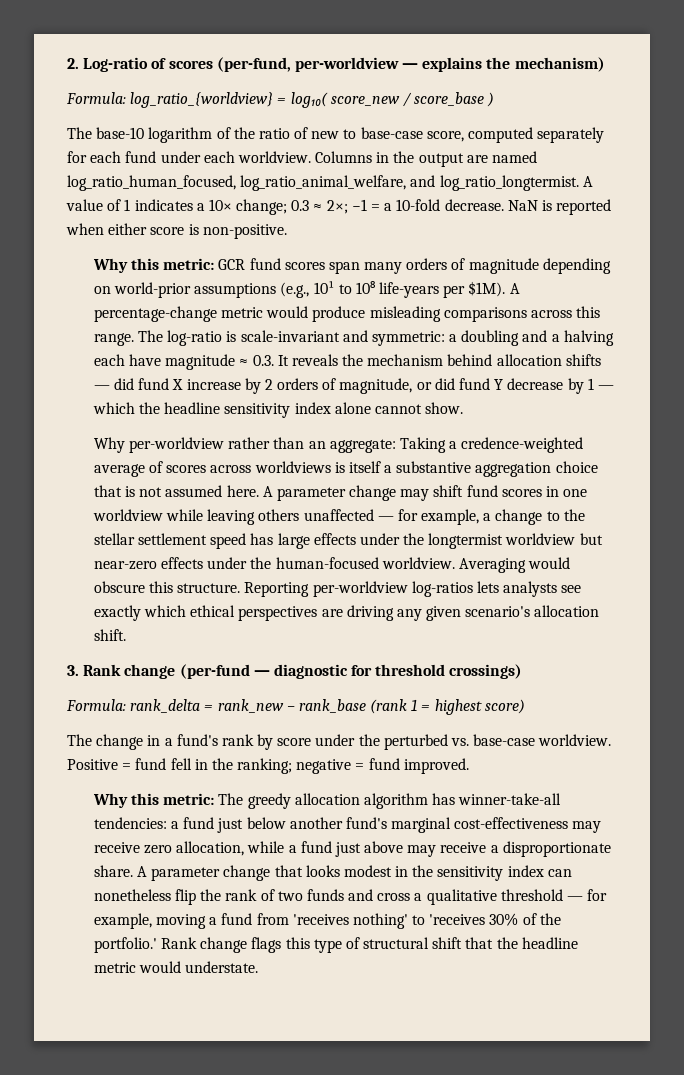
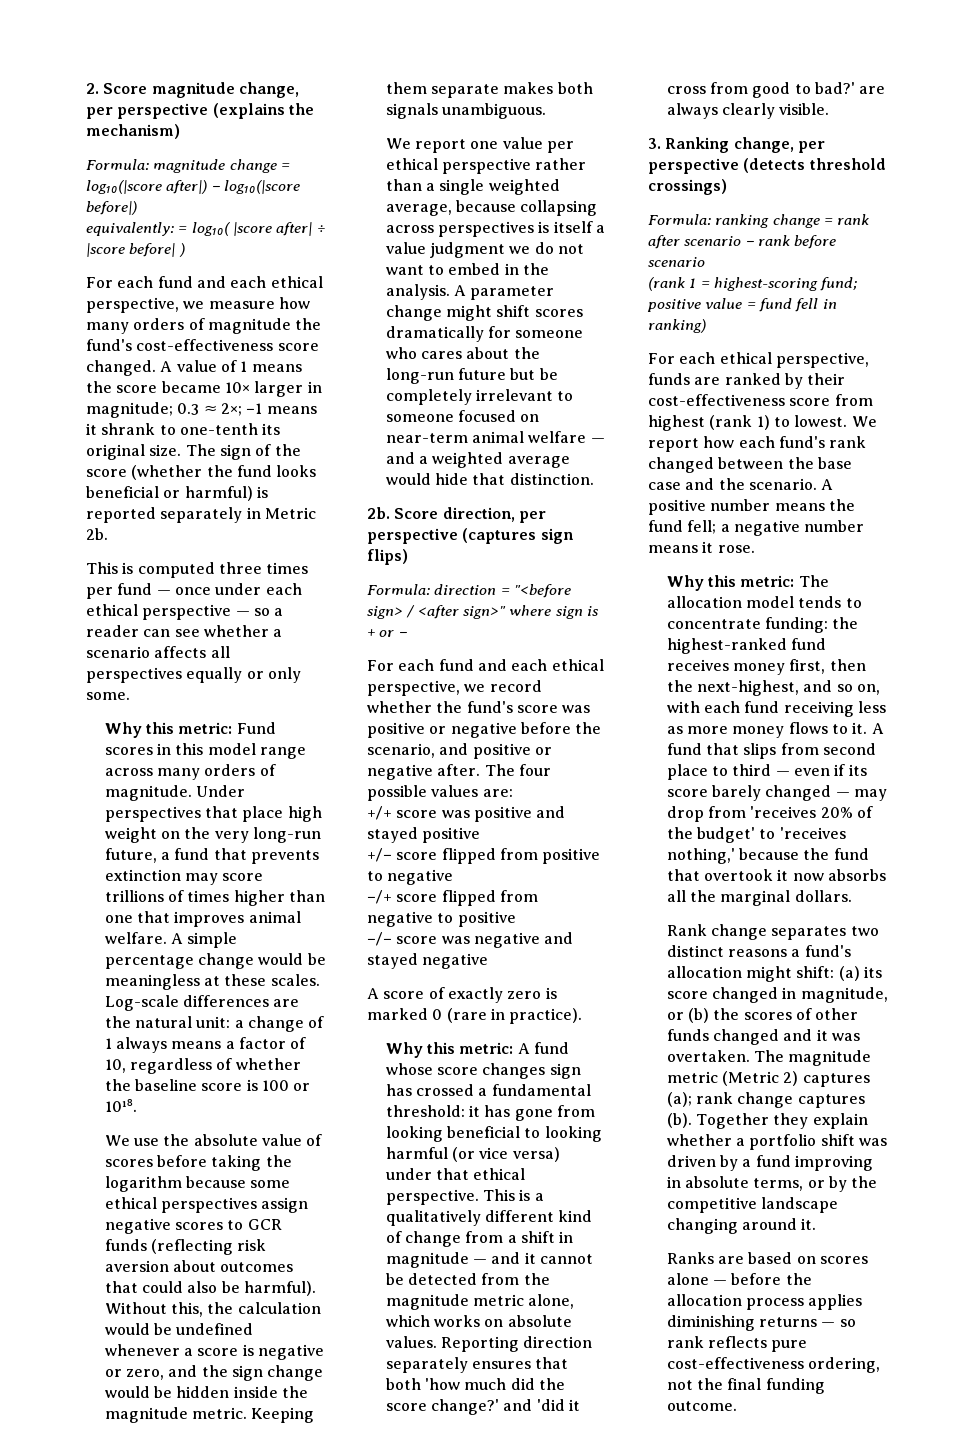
[83,57,605,72] [66,92,495,108] [67,127,605,143] [67,151,538,167] [67,175,593,191] [66,199,612,215] [66,223,287,239] [92,258,611,274] [93,281,520,298] [93,306,601,322] [93,330,614,346] [93,354,601,370] [93,378,614,394] [92,402,464,418] [93,437,584,453] [93,461,598,477] [93,485,588,501] [92,509,585,525] [93,533,603,549] [93,557,571,573] [93,581,582,597] [93,605,600,621] [93,629,126,641] [67,664,523,679] [66,699,525,715] [67,734,612,750] [67,758,469,774] [92,793,562,809] [93,817,602,833] [93,841,611,857] [93,865,572,881] [93,889,608,905] [93,913,561,929] [93,937,578,953] [93,961,259,973] Log-ratio of scores (per-fund, per-worldview — explains the mechanism) // Formula: log_ratio_{worldview} = log₁₀( score_new / score_base ) // The base-10 logarithm of the ratio of new to base-case score, computed separately for each fund under each worldview. Columns in the output are named log_ratio_human_focused, log_ratio_animal_welfare, and log_ratio_longtermist. A value of 1 indicates a 10× change; 0.3 ≈ 2×; −1 = a 10-fold decrease. NaN is reported when either score is non-positive. // Why this metric: GCR fund scores span many orders of magnitude depending on world-prior assumptions (e.g., 10¹ to 10⁸ life-years per $1M). A percentage-change metric would produce misleading comparisons across this range. The log-ratio is scale-invariant and symmetric: a doubling and a halving each have magnitude ≈ 0.3. It reveals the mechanism behind allocation shifts — did fund X increase by 2 orders of magnitude, or did fund Y decrease by 1 — which the headline sensitivity index alone cannot show. // Why per-worldview rather than an aggregate: Taking a credence-weighted average of scores across worldviews is itself a substantive aggregation choice that is not assumed here. A parameter change may shift fund scores in one worldview while leaving others unaffected — for example, a change to the stellar settlement speed has large effects under the longtermist worldview but near-zero effects under the human-focused worldview. Averaging would obscure this structure. Reporting per-worldview log-ratios lets analysts see exactly which ethical perspectives are driving any given scenario's allocation shift. // 3. Rank change (per-fund — diagnostic for threshold crossings) // Formula: rank_delta = rank_new − rank_base (rank 1 = highest score) // The change in a fund's rank by score under the perturbed vs. base-case worldview. Positive = fund fell in the ranking; negative = fund improved. // Why this metric: The greedy allocation algorithm has winner-take-all tendencies: a fund just below another fund's marginal cost-effectiveness may receive zero allocation, while a fund just above may receive a disproportionate share. A parameter change that looks modest in the sensitivity index can nonetheless flip the rank of two funds and cross a qualitative threshold — for example, moving a fund from 'receives nothing' to 'receives 30% of the portfolio.' Rank change flags this type of structural shift that the headline metric would understate. -> [103,82,299,98] [86,103,314,119] [86,124,180,139] [86,159,290,173] [86,180,300,194] [86,201,137,215] [86,222,325,236] [86,243,185,257] [86,276,323,288] [86,297,310,313] [86,318,322,334] [86,339,319,351] [86,360,302,376] [86,381,322,397] [86,402,317,418] [86,423,281,435] [86,444,301,460] [86,465,317,480] [86,486,268,501] [86,507,316,523] [86,528,108,540] [86,562,309,578] [86,583,302,599] [86,604,284,620] [86,625,283,637] [86,646,230,658] [86,667,301,683] [86,692,130,700] [104,722,276,738] [104,743,306,759] [104,764,276,780] [104,785,245,801] [104,806,322,822] [104,827,321,843] [104,848,319,864] [104,869,264,885] [104,890,325,906] [104,911,301,927] [104,932,238,948] [104,953,326,969] [104,974,320,990] [104,995,300,1011] [104,1016,325,1032] [104,1037,307,1053] [104,1058,301,1074] [104,1079,311,1091] [104,1099,137,1112] [104,1134,323,1146] [104,1155,292,1171] [104,1176,291,1192] [104,1197,309,1213] [104,1218,282,1234] [104,1239,267,1255] [104,1260,294,1272] [104,1281,316,1296] [104,1302,321,1317] [104,1323,254,1335] [104,1344,324,1360] [104,1365,324,1381] [104,1386,308,1398] [104,1407,315,1423] [385,82,593,98] [385,103,546,119] [385,137,574,153] [385,158,587,174] [385,179,560,195] [385,200,598,216] [385,221,605,237] [385,242,584,258] [385,263,549,275] [385,284,555,300] [385,305,583,321] [385,326,584,342] [385,347,540,359] [385,368,558,384] [385,389,574,405] [385,410,540,422] [385,431,605,443] [385,452,570,468] [385,473,594,485] [367,507,546,523] [367,528,574,544] [367,549,408,565] [367,584,571,598] [367,605,599,619] [367,628,407,637] [367,659,604,671] [367,680,542,696] [367,701,591,713] [367,722,602,738] [367,743,552,759] [367,764,551,780] [367,785,513,801] [367,806,566,822] [367,827,481,843] [367,848,601,864] [367,869,454,885] [367,890,538,906] [367,911,516,927] [367,932,574,948] [367,953,489,969] [367,987,557,1003] [367,1008,583,1024] [385,1042,569,1058] [385,1063,581,1079] [385,1084,591,1096] [385,1105,595,1121] [385,1126,602,1142] [385,1147,560,1162] [385,1168,526,1180] [385,1189,544,1205] [385,1210,593,1226] [385,1231,574,1247] [385,1252,593,1268] [385,1273,550,1285] [385,1294,575,1310] [385,1315,572,1327] [385,1336,593,1352] [385,1357,569,1373] [385,1378,565,1390] [385,1399,580,1415] [666,82,886,98] [666,103,830,119] [648,137,825,153] [648,158,886,174] [648,179,727,195] [648,214,870,228] [648,235,837,249] [648,257,705,267] [648,277,858,291] [647,298,837,312] [648,319,706,333] [648,352,869,368] [648,373,846,389] [648,394,873,406] [648,415,877,431] [648,436,867,452] [648,457,852,473] [648,478,834,490] [648,499,855,515] [648,520,865,536] [648,541,755,553] [666,575,829,591] [666,596,862,608] [666,617,859,633] [666,638,826,654] [666,659,866,675] [666,680,880,696] [666,701,886,717] [666,722,884,738] [666,743,876,759] [666,764,867,780] [666,785,887,801] [666,806,873,822] [666,827,846,843] [666,848,869,864] [666,869,886,881] [666,890,852,906] [666,924,879,940] [666,945,851,957] [666,966,882,982] [666,987,888,1003] [666,1008,859,1023] [666,1029,860,1045] [666,1050,872,1066] [666,1071,870,1087] [666,1092,865,1108] [666,1113,868,1129] [666,1134,887,1150] [666,1155,873,1171] [666,1176,878,1192] [666,1197,838,1213] [666,1218,817,1234] [666,1252,868,1264] [666,1273,812,1285] [666,1294,863,1310] [666,1315,856,1331] [666,1336,808,1352] [666,1357,880,1373] [666,1378,825,1394] [666,1401,737,1411] Score magnitude change, per perspective (explains the mechanism) // Formula: magnitude change = log₁₀(|score after|) − log₁₀(|score before|) // equivalently: = log₁₀( |score after| ÷ |score before| ) // For each fund and each ethical perspective, we measure how many orders of magnitude the fund's cost-effectiveness score changed. A value of 1 means the score became 10× larger in magnitude; 0.3 ≈ 2×; −1 means it shrank to one-tenth its original size. The sign of the score (whether the fund looks beneficial or harmful) is reported separately in Metric 2b. // This is computed three times per fund — once under each ethical perspective — so a reader can see whether a scenario affects all perspectives equally or only some. // Why this metric: Fund scores in this model range across many orders of magnitude. Under perspectives that place high weight on the very long-run future, a fund that prevents extinction may score trillions of times higher than one that improves animal welfare. A simple percentage change would be meaningless at these scales. Log-scale differences are the natural unit: a change of 1 always means a factor of 10, regardless of whether the baseline score is 100 or 10¹⁸. // We use the absolute value of scores before taking the logarithm because some ethical perspectives assign negative scores to GCR funds (reflecting risk aversion about outcomes that could also be harmful). Without this, the calculation would be undefined whenever a score is negative or zero, and the sign change would be hidden inside the magnitude metric. Keeping them separate makes both signals unambiguous. // We report one value per ethical perspective rather than a single weighted average, because collapsing across perspectives is itself a value judgment we do not want to embed in the analysis. A parameter change might shift scores dramatically for someone who cares about the long-run future but be completely irrelevant to someone focused on near-term animal welfare — and a weighted average would hide that distinction. // 2b. Score direction, per perspective (captures sign flips) // Formula: direction = "<before sign> / <after sign>" where sign is + or − // For each fund and each ethical perspective, we record whether the fund's score was positive or negative before the scenario, and positive or negative after. The four possible values are: // +/+ score was positive and stayed positive // +/− score flipped from positive to negative // −/+ score flipped from negative to positive // −/− score was negative and stayed negative // A score of exactly zero is marked 0 (rare in practice). // Why this metric: A fund whose score changes sign has crossed a fundamental threshold: it has gone from looking beneficial to looking harmful (or vice versa) under that ethical perspective. This is a qualitatively different kind of change from a shift in magnitude — and it cannot be detected from the magnitude metric alone, which works on absolute values. Reporting direction separately ensures that both 'how much did the score change?' and 'did it cross from good to bad?' are always clearly visible. // 3. Ranking change, per perspective (detects threshold crossings) // Formula: ranking change = rank after scenario − rank before scenario // (rank 1 = highest-scoring fund; positive value = fund fell in ranking) // For each ethical perspective, funds are ranked by their cost-effectiveness score from highest (rank 1) to lowest. We report how each fund's rank changed between the base case and the scenario. A positive number means the fund fell; a negative number means it rose. // Why this metric: The allocation model tends to concentrate funding: the highest-ranked fund receives money first, then the next-highest, and so on, with each fund receiving less as more money flows to it. A fund that slips from second place to third — even if its score barely changed — may drop from 'receives 20% of the budget' to 'receives nothing,' because the fund that overtook it now absorbs all the marginal dollars. // Rank change separates two distinct reasons a fund's allocation might shift: (a) its score changed in magnitude, or (b) the scores of other funds changed and it was overtaken. The magnitude metric (Metric 2) captures (a); rank change captures (b). Together they explain whether a portfolio shift was driven by a fund improving in absolute terms, or by the competitive landscape changing around it. // Ranks are based on scores alone — before the allocation process applies diminishing returns — so rank reflects pure cost-effectiveness ordering, not the final funding outcome.

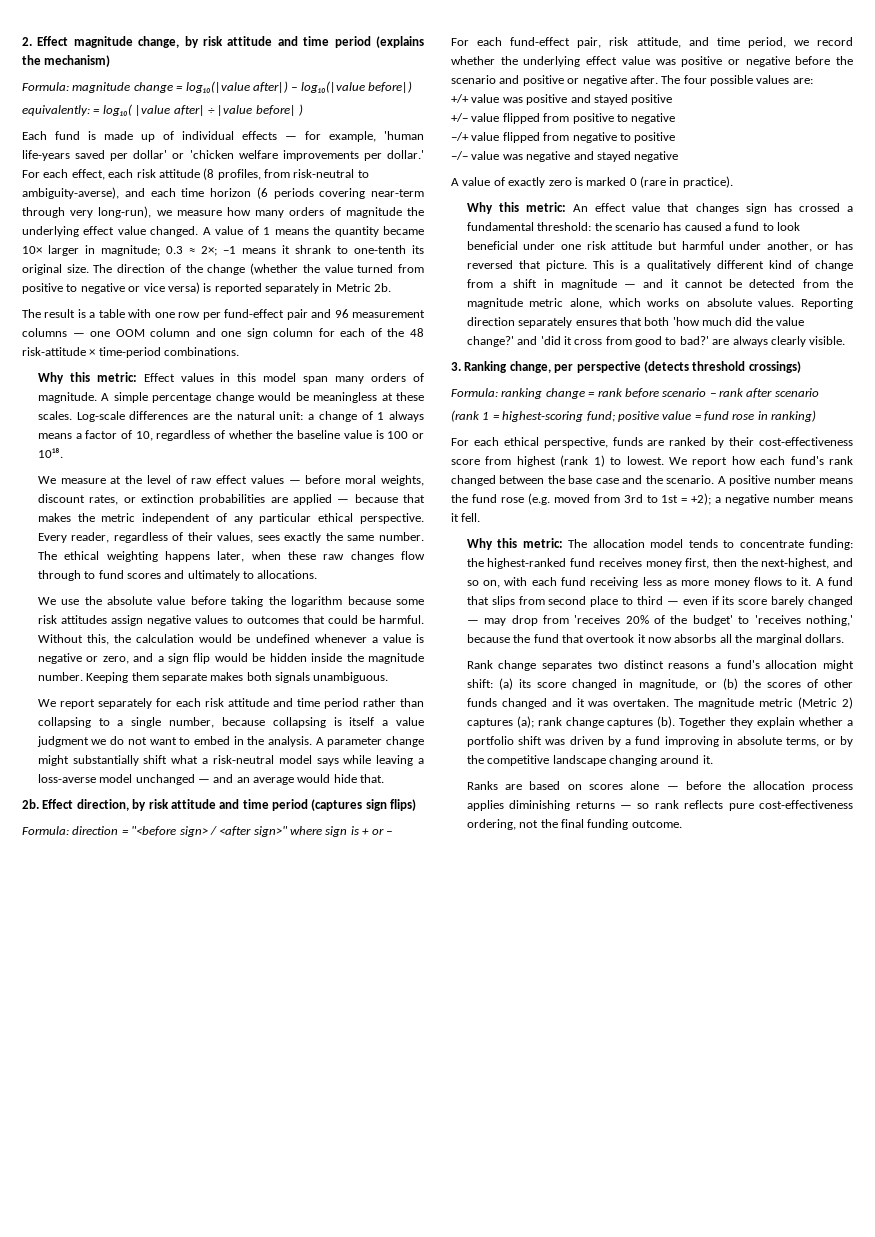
[103,83,148,94] Score -> [37,36,69,46] Effect
[86,103,209,119] per perspective -> [184,36,371,48] by risk attitude and time period
[86,180,162,194] log₁₀(|score -> [185,81,250,93] log₁₀(|value
[223,180,300,194] log₁₀(|score -> [300,81,365,93] log₁₀(|value
[232,222,272,236] |score -> [135,105,171,116] |value
[86,243,125,257] |score -> [217,105,253,116] |value
[86,276,323,288] [86,297,179,313] For each fund and each ethical perspective, -> [22,131,424,142] [22,150,424,161] [22,168,369,180] [22,187,424,199] [22,206,152,218] Each fund is made up of individual effects — for example, 'human life-years saved per dollar' or 'chicken welfare improvements per dollar.' For each effect, each risk attitude (8 profiles, from risk-neutral to ambiguity-averse), and each time horizon (6 periods covering near-term through very long-run),
[86,339,319,351] fund's cost-effectiveness score -> [22,226,146,237] underlying effect value
[116,385,158,393] score -> [334,226,379,237] quantity
[219,444,301,460] [86,469,127,477] sign of the score -> [117,264,246,275] direction of the change
[236,465,317,477] [86,486,253,501] fund looks beneficial or harmful) -> [324,264,425,273] [22,282,200,294] value turned from positive to negative or vice versa)
[86,562,309,578] [86,583,302,599] [86,604,284,620] [86,625,283,637] [86,646,230,658] [86,667,301,683] [86,692,130,700] [104,722,276,738] [104,747,153,755] This is computed three times per fund — once under each ethical perspective — so a reader can see whether a scenario affects all perspectives equally or only some. // Why this metric: Fund scores -> [22,309,425,320] [22,328,425,339] [22,347,240,358] [37,372,214,384] The result is a table with one row per fund-effect pair and 96 measurement columns — one OOM column and one sign column for each of the 48 risk-attitude × time-period combinations. // Why this metric: Effect values
[259,747,306,759] [104,768,153,776] range across -> [303,376,329,384] span
[195,785,245,797] [104,806,322,822] [104,827,321,843] [104,848,319,864] [104,869,264,885] [104,890,325,906] [104,911,301,927] [104,932,167,944] Under perspectives that place high weight on the very long-run future, a fund that prevents extinction may score trillions of times higher than one that improves animal welfare. -> (97, 397) none
[201,1083,243,1091] score -> [343,430,372,439] value
(137, 1105) none -> [37,475,424,486] [37,494,426,505] [37,513,424,524] [37,532,424,543] [37,551,426,562] [37,570,318,581] // We measure at the level of raw effect values — before moral weights, discount rates, or extinction probabilities are applied — because that makes the metric independent of any particular ethical perspective. Every reader, regardless of their values, sees exactly the same number. The ethical weighting happens later, when these raw changes flow through to fund scores and ultimately to allocations.
[306,1134,323,1146] [104,1159,153,1167] of scores -> (186, 600) none
[104,1197,309,1213] [104,1218,282,1234] [104,1239,267,1255] [104,1260,294,1272] [104,1281,316,1296] ethical perspectives assign negative scores to GCR funds (reflecting risk aversion about outcomes that could also be harmful). -> [37,615,424,626] risk attitudes assign negative values to outcomes that could be harmful.
[197,1348,239,1356] score -> [382,634,411,643] value
[201,1365,324,1381] the sign change -> [157,653,211,664] a sign flip
[191,1407,247,1419] metric. -> [37,672,83,681] number.
[470,137,574,153] [385,158,587,174] [385,179,560,195] [385,200,598,216] [385,221,534,237] one value per ethical perspective rather than a single weighted average, because collapsing across perspectives -> [97,698,425,709] [37,717,326,728] separately for each risk attitude and time period rather than collapsing to a single number, because collapsing
[496,305,583,317] [385,326,584,342] [385,347,540,359] [385,368,558,384] [385,389,574,405] [385,410,540,422] [385,431,605,443] [385,452,504,468] shift scores dramatically for someone who cares about the long-run future but be completely irrelevant to someone focused on near-term animal welfare — and a weighted -> [72,755,424,766] [37,774,250,785] substantially shift what a risk-neutral model says while leaving a loss-averse model unchanged — and an
[472,473,594,485] [367,507,546,523] [367,528,458,544] that distinction. // 2b. Score direction, per perspective -> [360,774,385,783] [22,799,308,811] that. // 2b. Effect direction, by risk attitude and time period
[438,659,604,671] [367,680,460,696] fund and each ethical perspective, -> [510,37,786,48] fund-effect pair, risk attitude, and time period,
[466,701,558,713] fund's score -> [523,56,650,67] underlying effect value
[367,743,435,758] scenario, -> [451,75,496,84] scenario
[396,810,438,818] score -> [471,94,500,103] value
[396,852,438,860] score -> [471,113,500,122] value
[396,894,438,902] score -> [471,132,500,141] value
[396,936,438,944] score -> [471,151,500,160] value
[383,991,425,999] score -> [462,177,491,186] value
[517,1042,569,1054] [385,1063,478,1075] A fund whose score -> [573,203,690,212] An effect value that
[468,1105,595,1121] [385,1126,602,1142] [385,1147,560,1162] [385,1168,526,1180] [385,1189,479,1205] it has gone from looking beneficial to looking harmful (or vice versa) under that ethical perspective. -> [594,222,801,231] [466,241,853,252] [466,260,588,271] the scenario has caused a fund to look beneficial under one risk attitude but harmful under another, or has reversed that picture.
[385,1403,427,1411] score -> [776,317,805,326] value
[648,235,680,249] after -> [624,388,659,398] before
[794,235,837,249] before -> [746,388,773,398] after
[795,298,819,312] fell -> [732,413,755,420] rose
[687,520,717,534] fell; -> [500,493,712,505] rose (e.g. moved from 3rd to 1st = +2);
[717,545,755,553] rose. -> [461,513,481,522] fell.

